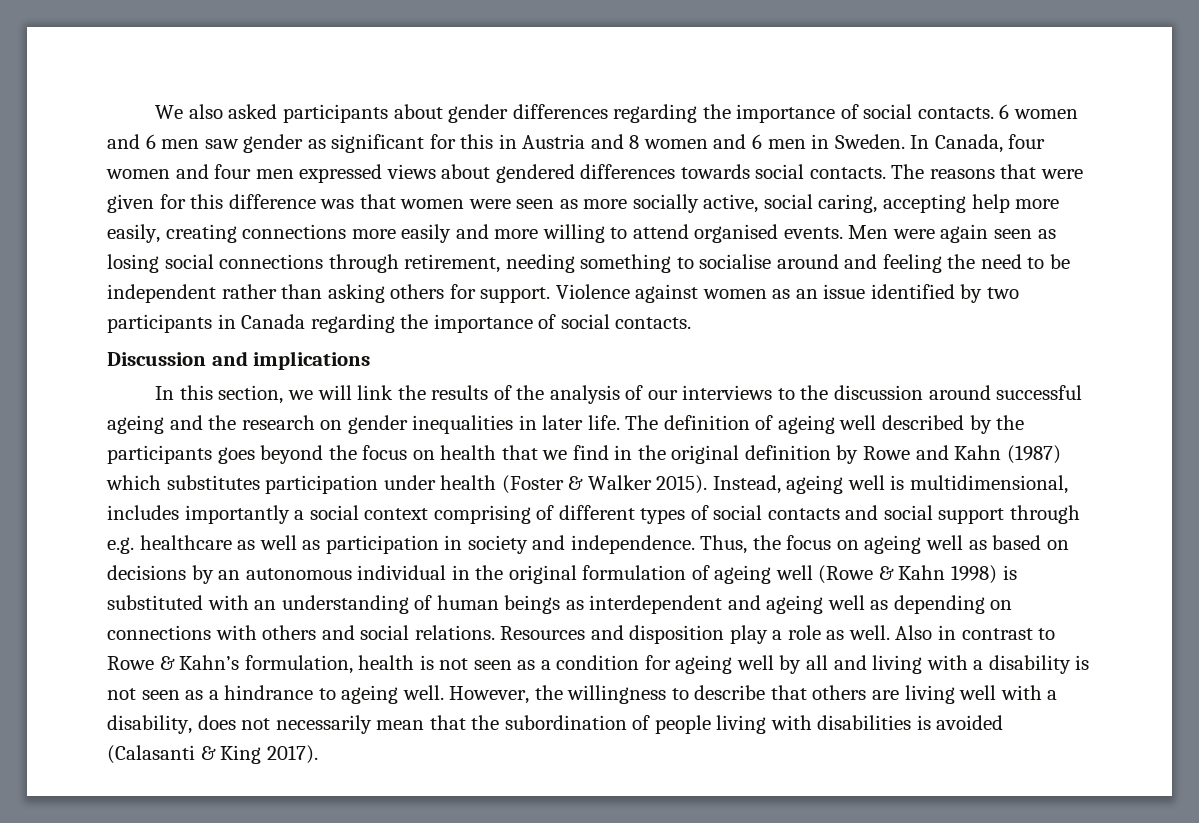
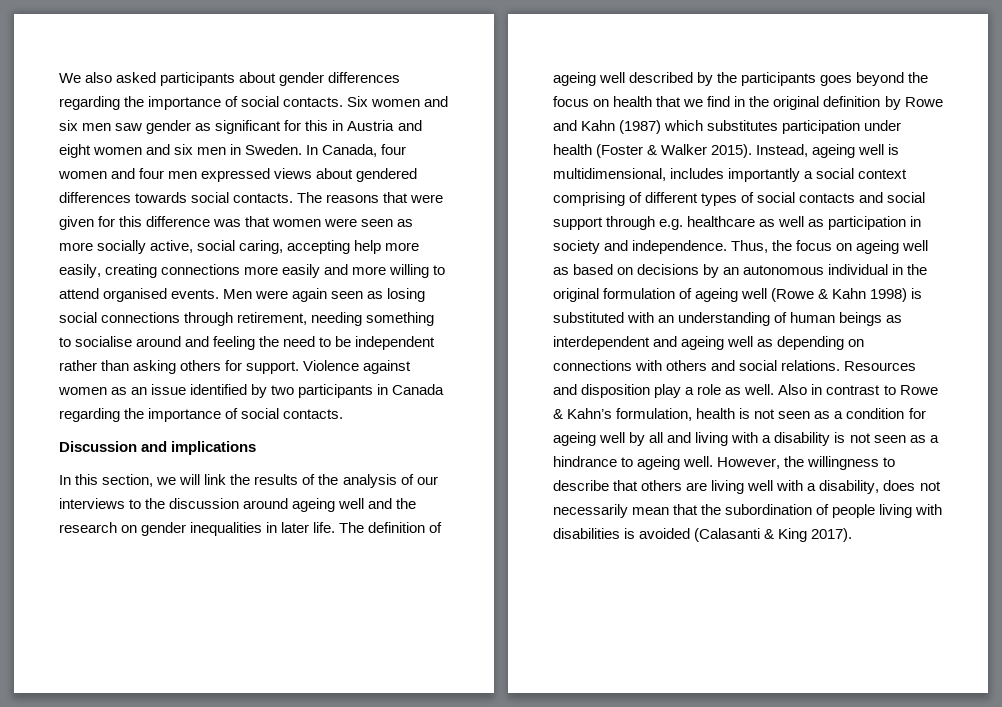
[999,104,1078,119] [107,134,156,149] 6 women and 6 -> [347,96,449,107] [59,120,78,131] Six women and six
[629,134,763,149] 8 women and 6 -> [59,144,194,158] eight women and six
[996,385,1083,400] [107,415,164,434] successful ageing -> [292,498,365,512] ageing well

